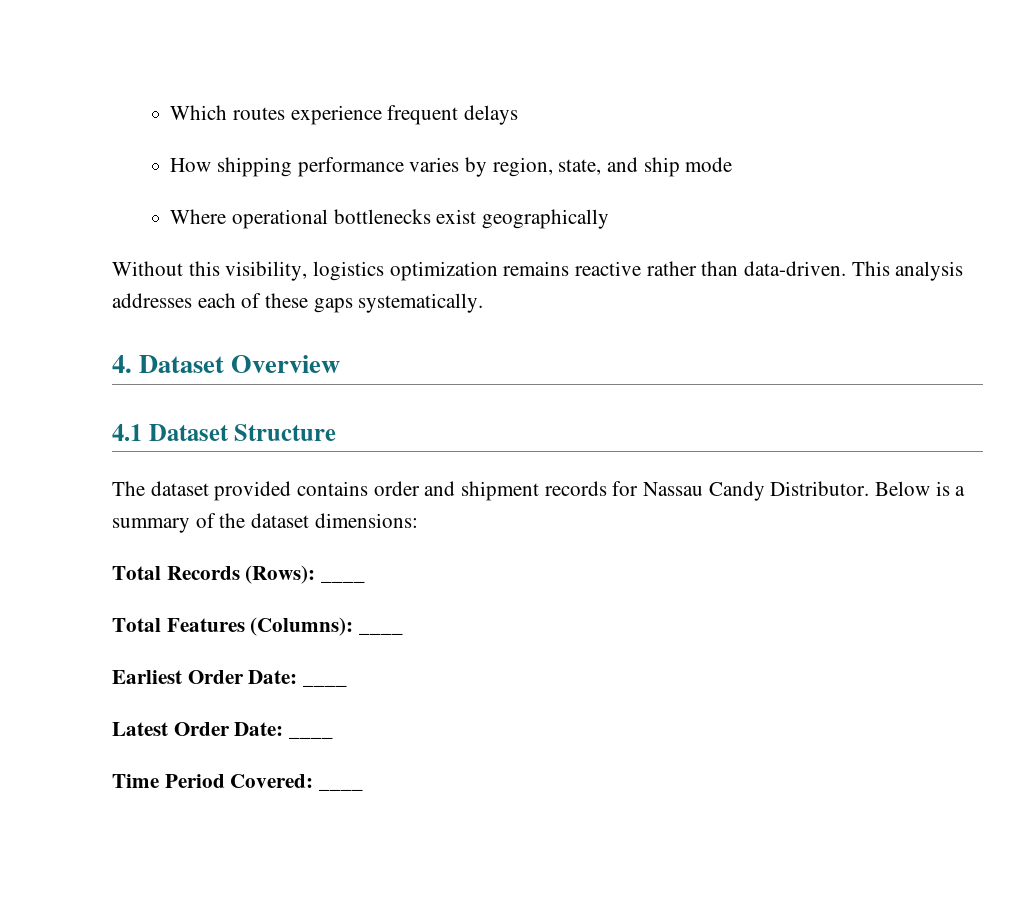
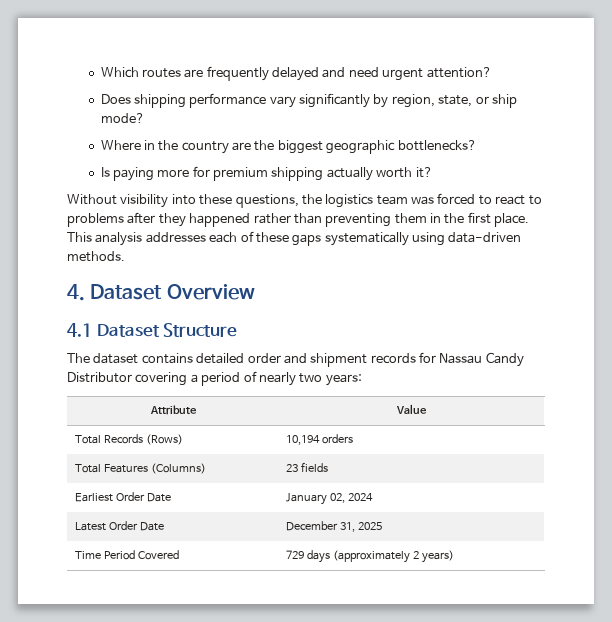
[290,105,519,125] [170,157,733,177] [170,209,610,229] [112,261,847,281] experience frequent delays // How shipping performance varies by region, state, and ship mode // Where operational bottlenecks exist geographically // Without this visibility, logistics optimization remains reactive rather than data-driven. -> [184,66,492,81] [100,93,517,108] [100,113,145,123] [100,140,477,154] [100,166,433,181] [67,193,542,208] [67,212,530,227] are frequently delayed and need urgent attention? // Does shipping performance vary significantly by region, state, or ship mode? // Where in the country are the biggest geographic bottlenecks? // Is paying more for premium shipping actually worth it? // Without visibility into these questions, the logistics team was forced to react to problems after they happened rather than preventing them in the first place.
[358,293,484,313] systematically. -> [324,232,522,246] [67,251,125,262] systematically using data-driven methods.
[214,481,369,501] provided contains -> [141,353,245,364] contains detailed
[770,481,966,496] [112,513,418,533] [112,565,366,584] [112,617,404,636] [112,670,298,684] [303,684,348,687] [112,722,284,736] [289,736,334,739] [112,774,314,788] [319,788,364,791] Distributor. Below is a summary of the dataset dimensions: // Total Records (Rows): ____ // Total Features (Columns): ____ // Earliest Order Date: ____ // Latest Order Date: ____ // Time Period Covered: ____ -> [67,371,362,386] [149,405,197,415] [396,404,427,414] [75,434,184,445] [286,434,354,445] [75,463,207,474] [286,462,329,472] [75,492,172,502] [286,493,374,505] [75,521,165,531] [286,521,383,532] [75,550,180,560] [286,550,455,563] Distributor covering a period of nearly two years: // Attribute | Value // Total Records (Rows) | 10,194 orders // Total Features (Columns) | 23 fields // Earliest Order Date | January 02, 2024 // Latest Order Date | December 31, 2025 // Time Period Covered | 729 days (approximately 2 years)

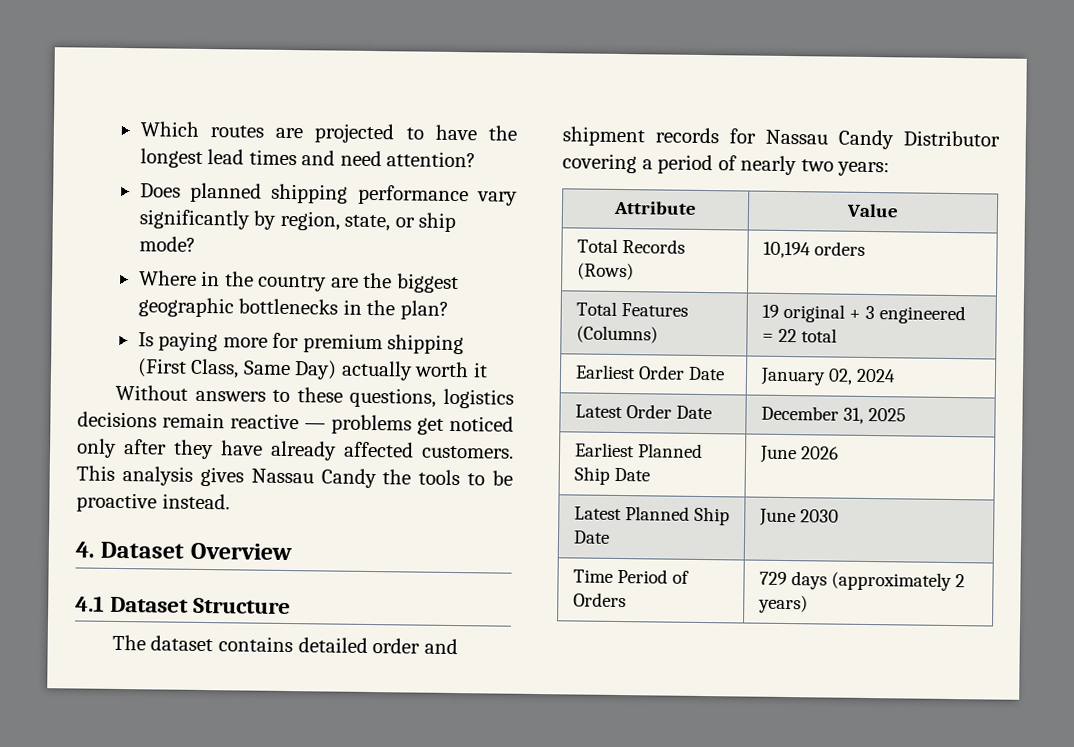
[206,66,320,81] frequently delayed -> [314,123,517,144] [139,148,297,168] projected to have the longest lead times
[382,68,424,81] urgent -> (382, 158) none
(131, 99) none -> [190,182,263,203] planned
[397,140,477,151] bottlenecks? -> [238,298,449,320] bottlenecks in the plan?
(324, 174) none -> [136,358,338,380] (First Class, Same Day)
[415,167,433,178] it? -> [472,362,488,378] it
[120,193,542,208] [67,212,530,227] [67,231,522,246] [67,251,125,262] visibility into these questions, the logistics team was forced to react to problems after they happened rather than preventing them in the first place. This analysis addresses each of these gaps systematically using data-driven methods. -> [194,387,515,409] [77,411,514,435] [76,438,514,461] [76,465,513,489] [76,492,230,513] answers to these questions, logistics decisions remain reactive — problems get noticed only after they have already affected customers. This analysis gives Nassau Candy the tools to be proactive instead.
[286,462,329,472] 23 fields -> [761,303,966,325] [761,328,837,343] 19 original + 3 engineered = 22 total
(383, 526) none -> [574,442,703,458] [573,466,650,485] [758,445,839,464] [573,506,730,526] [572,530,610,544] [758,508,839,527] // Earliest Planned Ship Date | June 2026 // Latest Planned Ship Date | June 2030
[138,550,180,560] Covered -> [671,570,689,584] [572,592,626,608] of Orders

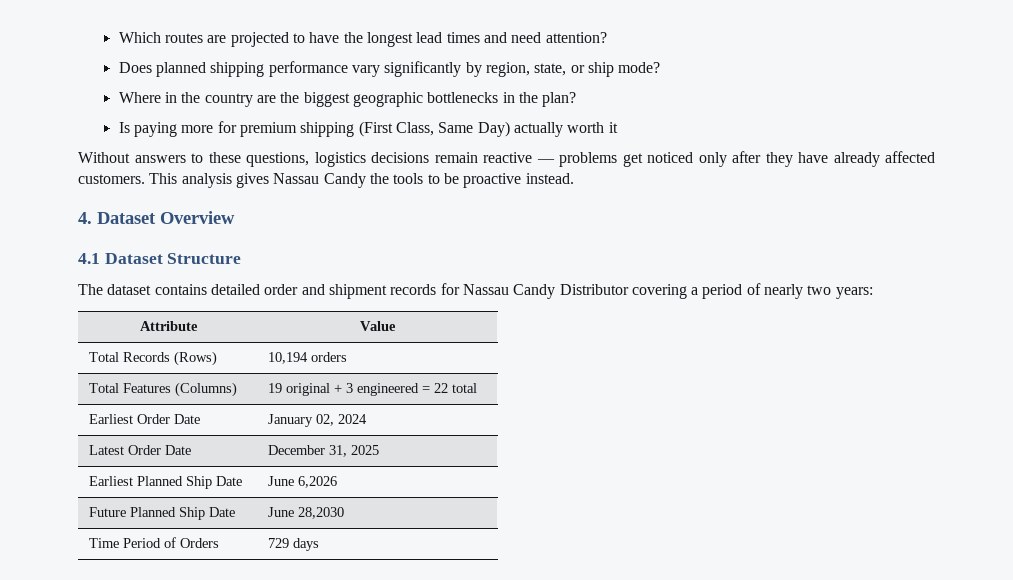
[799,446,839,460] [573,506,730,526] [572,530,610,544] [758,508,839,527] 2026 // Latest Planned Ship Date | June 2030 -> [298,476,338,488] [89,507,236,520] [268,507,345,519] 6,2026 // Future Planned Ship Date | June 28,2030
[830,571,965,592] [757,594,808,614] (approximately 2 years) -> (320, 544) none

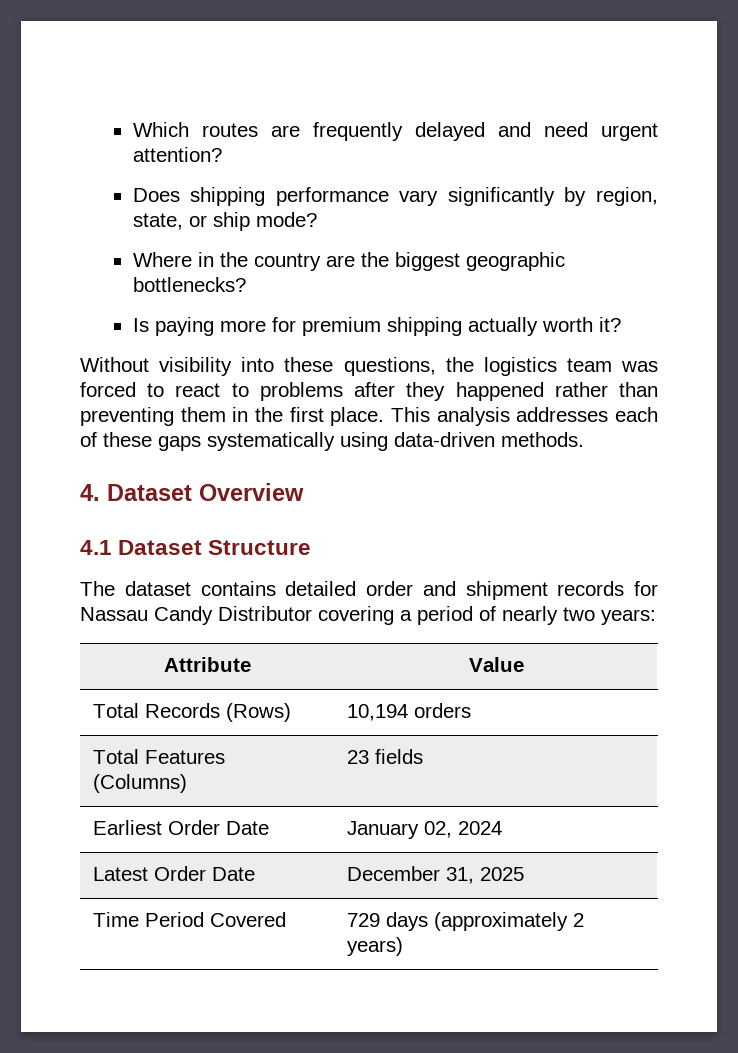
[230,32,480,47] projected to have the longest lead times -> [312,122,485,141] frequently delayed
(542, 37) none -> [601,123,658,141] urgent
[155,62,206,77] planned -> (180, 195) none
[427,92,577,107] bottlenecks in the plan? -> [132,277,246,292] bottlenecks?
[358,121,510,137] (First Class, Same Day) -> (462, 326) none
[608,122,618,133] it -> [598,317,621,332] it?
[134,151,935,167] [78,173,574,188] answers to these questions, logistics decisions remain reactive — problems get noticed only after they have already affected customers. This analysis gives Nassau Candy the tools to be proactive instead. -> [159,357,658,376] [80,382,658,401] [80,407,658,426] [80,432,584,451] visibility into these questions, the logistics team was forced to react to problems after they happened rather than preventing them in the first place. This analysis addresses each of these gaps systematically using data-driven methods.
[268,383,478,396] 19 original + 3 engineered = 22 total -> [347,749,424,764] 23 fields
[89,476,243,489] [268,476,338,488] [89,507,236,520] [268,507,345,519] // Earliest Planned Ship Date | June 6,2026 // Future Planned Ship Date | June 28,2030 -> (525, 874) none
[164,537,220,548] of Orders -> [210,912,287,927] Covered
(320, 544) none -> [434,912,585,931] [347,937,404,956] (approximately 2 years)

